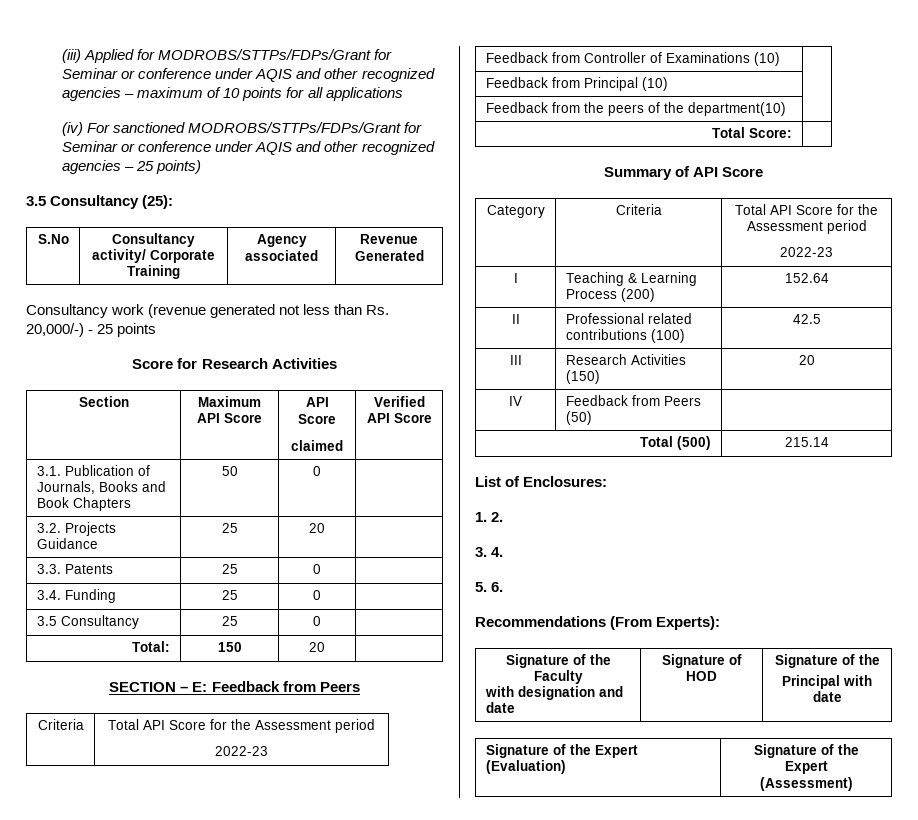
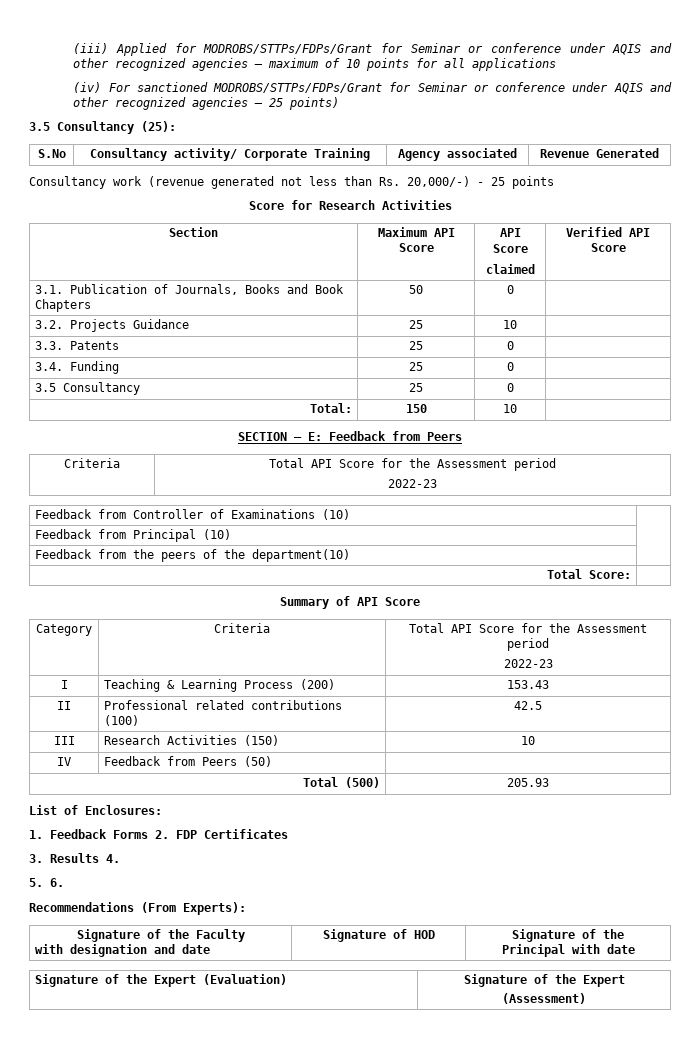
[309,523,325,533] 20 -> [503,320,517,329] 10
[309,642,325,652] 20 -> [503,404,517,413] 10
[784,273,829,283] 152.64 -> [507,680,549,689] 153.43
[798,355,815,365] 20 -> [521,736,535,745] 10
[784,437,829,447] 215.14 -> [507,778,549,787] 205.93
(487, 517) none -> [50,829,148,839] Feedback Forms
(504, 517) none -> [176,829,288,839] FDP Certificates
(487, 552) none -> [50,853,99,863] Results

